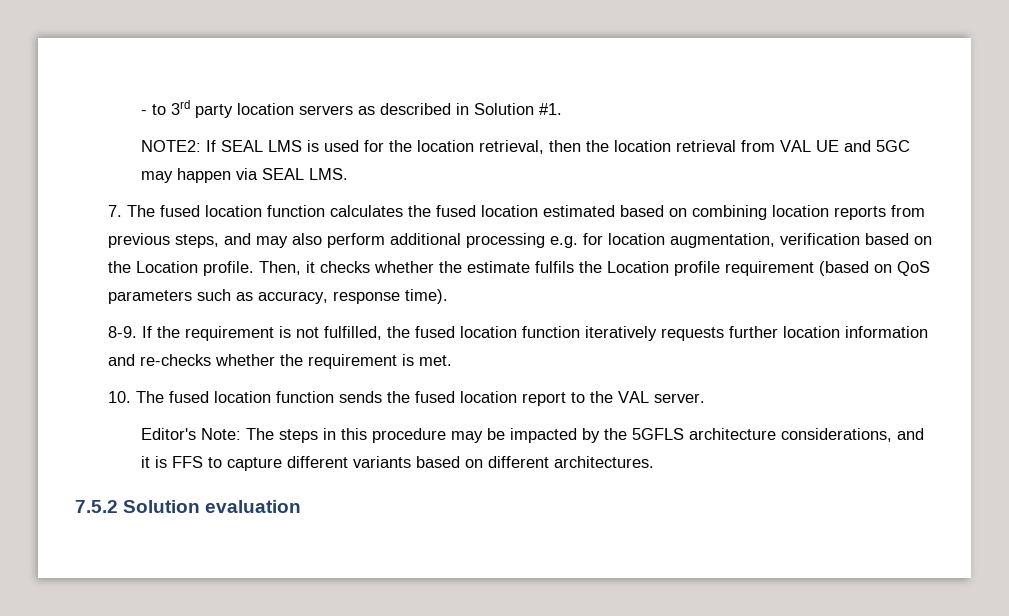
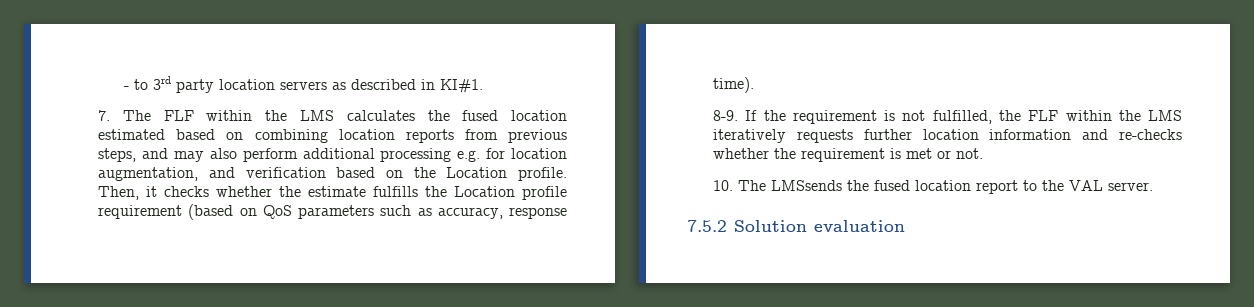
[473,103,562,115] [140,140,910,154] [140,168,348,183] [107,205,325,217] Solution #1. // NOTE2: If SEAL LMS is used for the location retrieval, then the location retrieval from VAL UE and 5GC may happen via SEAL LMS. // 7. The fused location function -> [440,79,484,93] [98,110,334,121] KI#1. // 7. The FLF within the LMS
(775, 240) none -> [208,167,235,178] and
[534,261,574,273] fulfils -> [373,186,419,197] fulfills
[414,326,580,338] fused location function -> [1028,110,1182,121] FLF within the LMS
[418,355,452,366] met. -> [906,148,984,159] met or not.
[168,391,382,403] fused location function sends -> [771,180,843,191] LMSsends
[140,428,924,443] [140,456,654,471] // Editor's Note: The steps in this procedure may be impacted by the 5GFLS architecture considerations, and it is FFS to capture different variants based on different architectures. -> (1154, 186) none

